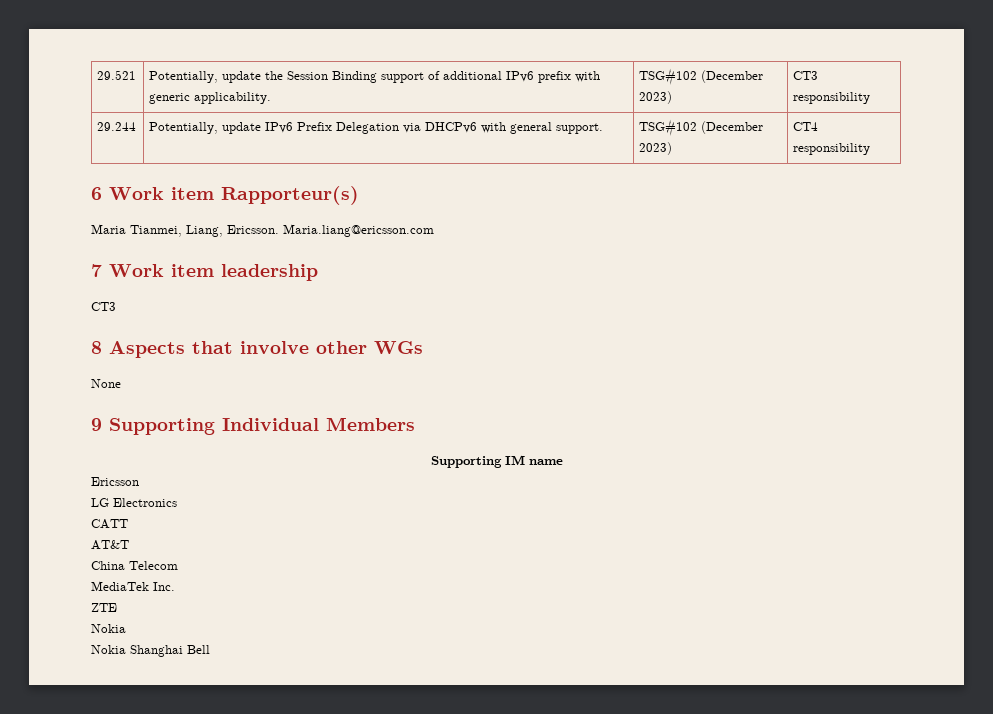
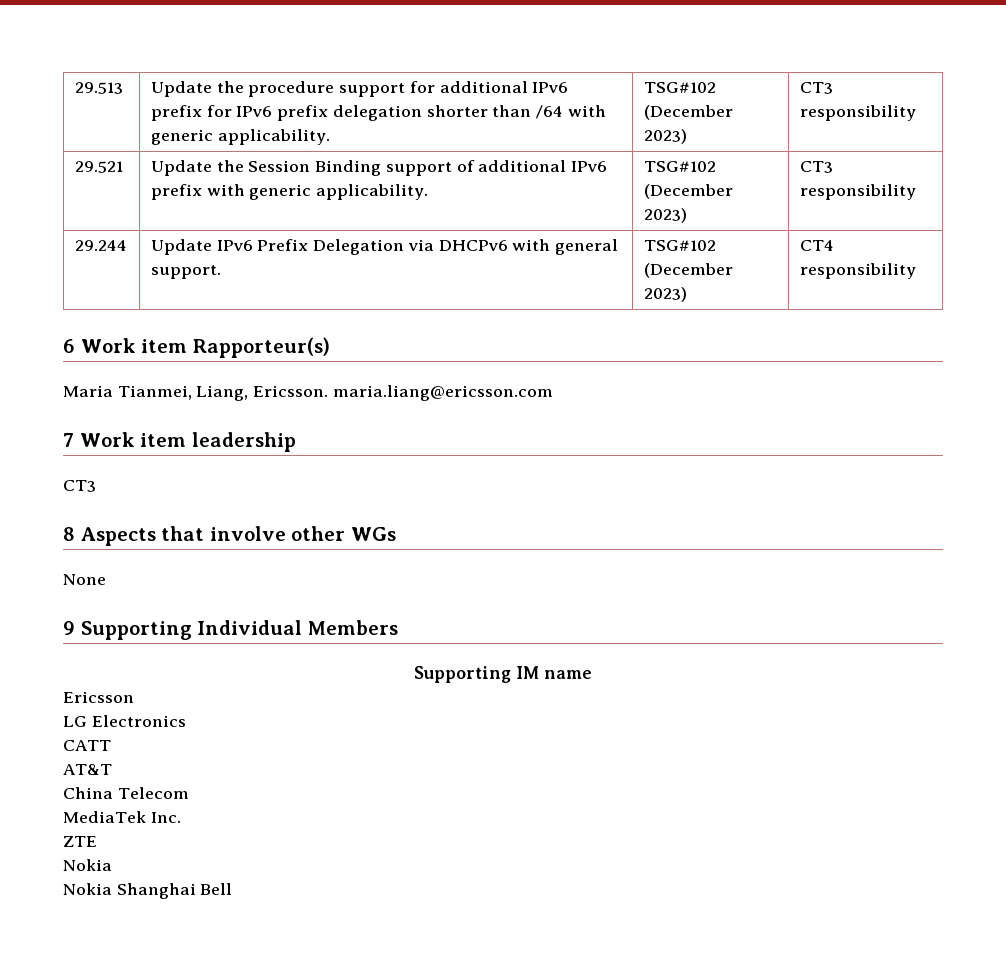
(97, 75) none -> [74,82,123,94] [150,81,569,97] [150,105,606,121] [150,129,330,145] [643,82,716,93] [643,105,733,120] [643,129,687,144] [799,82,833,94] [799,105,916,121] 29.513 | Update the procedure support for additional IPv6 prefix for IPv6 prefix delegation shorter than /64 with generic applicability. | TSG#102 (December 2023) | CT3 responsibility //
[149,71,262,83] Potentially, update -> [150,160,212,176] Update
[149,122,262,134] Potentially, update -> [150,239,212,255] Update
[283,224,434,237] Maria.liang@ericsson.com -> [332,385,553,401] maria.liang@ericsson.com

